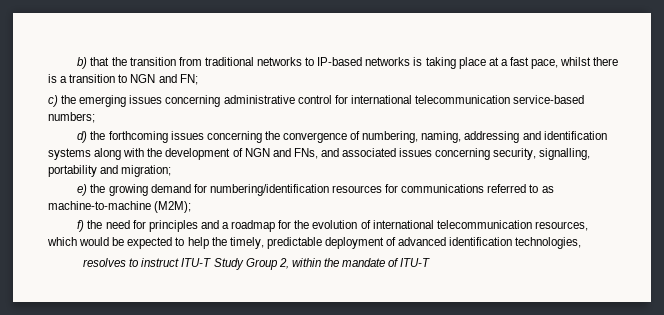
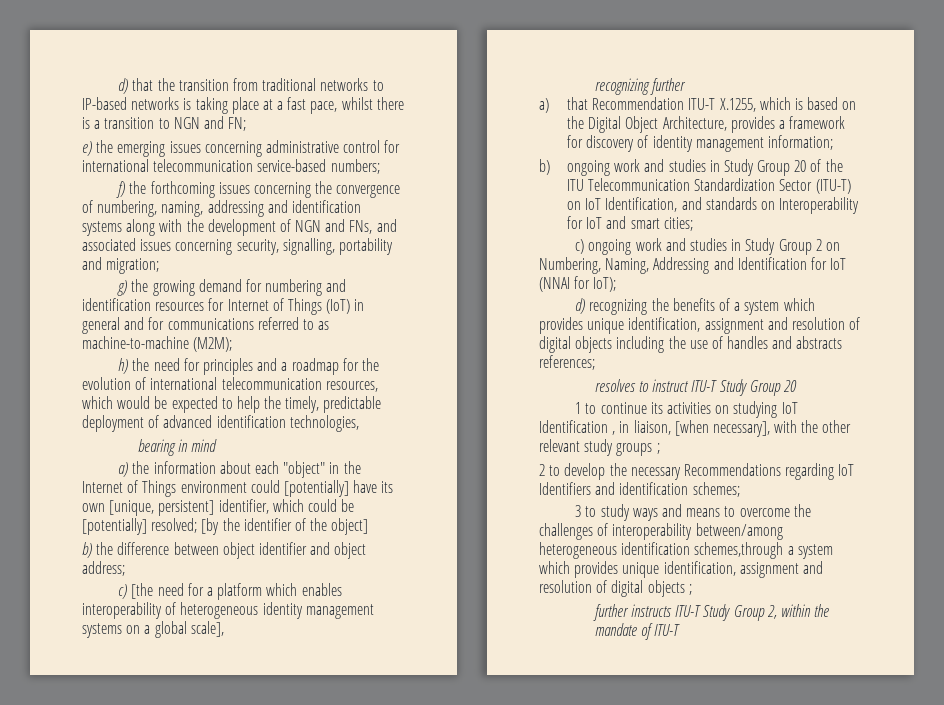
[77,57,88,69] b) -> [118,78,129,94] d)
[48,95,58,107] c) -> [82,141,92,156] e)
[77,131,88,143] d) -> [116,181,126,198] f)
[77,184,88,196] e) -> [117,280,128,296] g)
[209,184,382,196] numbering/identification resources -> [265,279,347,296] [82,298,365,315] [82,317,145,334] numbering and identification resources for Internet of Things (IoT) in general and
[77,220,85,232] f) -> [118,358,129,374] h)
(582, 243) none -> [137,439,218,456] [118,461,361,478] [82,480,394,497] [82,499,355,516] [82,518,369,535] [82,542,367,559] [82,561,125,576] [118,583,342,600] [82,602,374,619] [82,621,224,638] [594,78,687,95] [539,97,857,113] [566,116,846,133] [566,135,833,152] [539,159,843,176] [566,178,851,194] [566,197,860,214] [566,216,693,231] [575,238,840,255] [539,257,847,274] [539,276,617,292] [575,298,815,315] [539,317,861,334] [539,336,843,353] [539,355,595,370] // bearing in mind // a) the information about each "object" in the Internet of Things environment could [potentially] have its own [unique, persistent] identifier, which could be [potentially] resolved; [by the identifier of the object] // b) the difference between object identifier and object address; // c) [the need for a platform which enables interoperability of heterogeneous identity management systems on a global scale], // recognizing further // a) that Recommendation ITU-T X.1255, which is based on the Digital Object Architecture, provides a framework for discovery of identity management information; // b) ongoing work and studies in Study Group 20 of the ITU Telecommunication Standardization Sector (ITU-T) on IoT Identification, and standards on Interoperability for IoT and smart cities; // c) ongoing work and studies in Study Group 2 on Numbering, Naming, Addressing and Identification for IoT (NNAI for IoT); // d) recognizing the benefits of a system which provides unique identification, assignment and resolution of digital objects including the use of handles and abstracts references;
(278, 264) none -> [782,380,797,392] [575,401,798,418] [539,420,852,437] [539,439,660,456] [539,463,855,480] [539,482,740,497] [575,504,811,521] [539,523,783,540] [539,542,833,559] [539,561,823,578] [539,580,692,597] [592,604,765,621] 20 // 1 to continue its activities on studying IoT Identification , in liaison, [when necessary], with the other relevant study groups ; // 2 to develop the necessary Recommendations regarding IoT Identifiers and identification schemes; // 3 to study ways and means to overcome the challenges of interoperability between/among heterogeneous identification schemes,through a system which provides unique identification, assignment and resolution of digital objects ; // further instructs ITU-T Study Group

